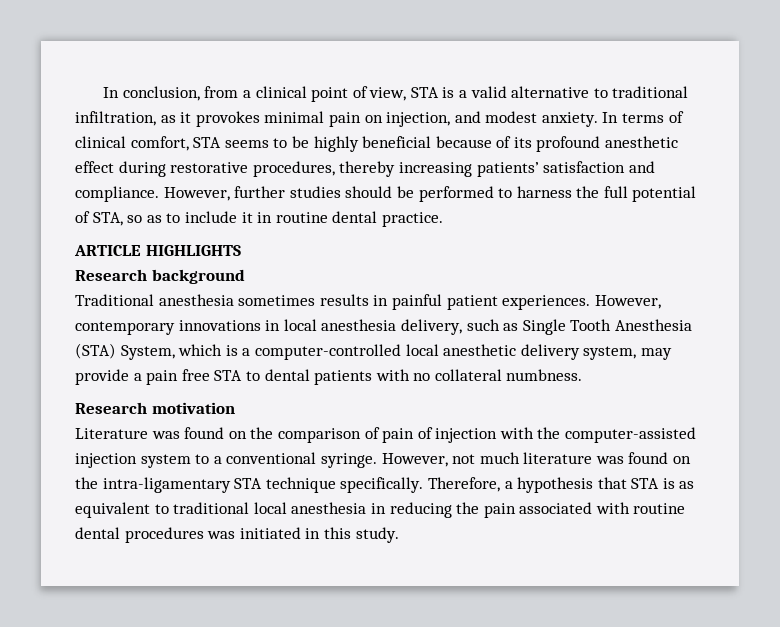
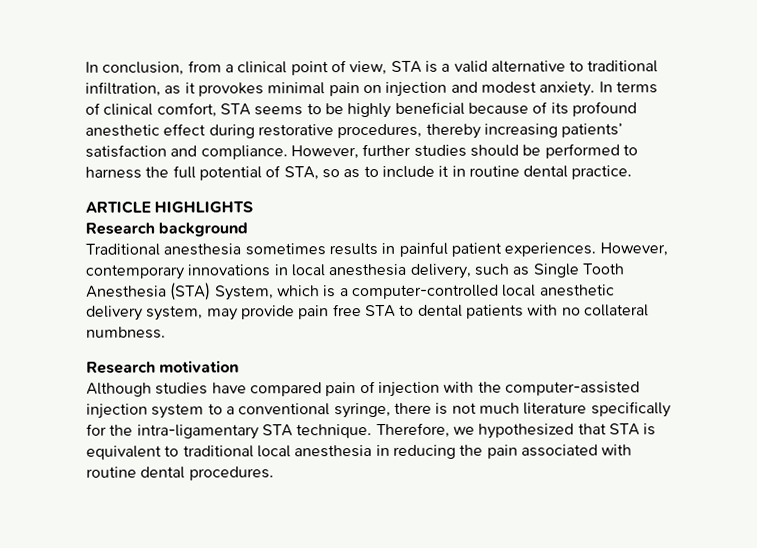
[386,112,451,127] injection, -> [385,81,448,97] injection
[133,373,142,381] a -> (295, 312) none
[75,427,380,443] Literature was found on the comparison of -> [86,382,322,397] Although studies have compared
[320,452,692,468] [75,477,594,493] syringe. However, not much literature was found on the intra-ligamentary STA technique specifically. Therefore, a hypothesis -> [333,401,671,419] [86,422,575,440] syringe, there is not much literature specifically for the intra-ligamentary STA technique. Therefore, we hypothesized
[679,481,695,489] as -> (657, 429) none
[124,527,399,543] procedures was initiated in this study. -> [188,466,274,481] procedures.

